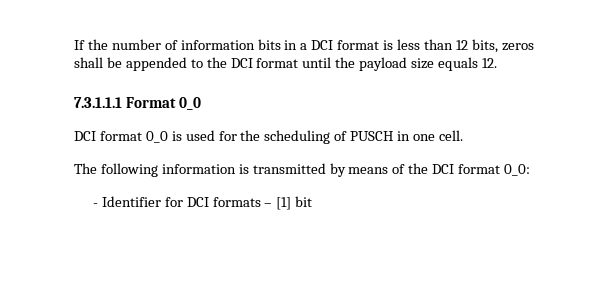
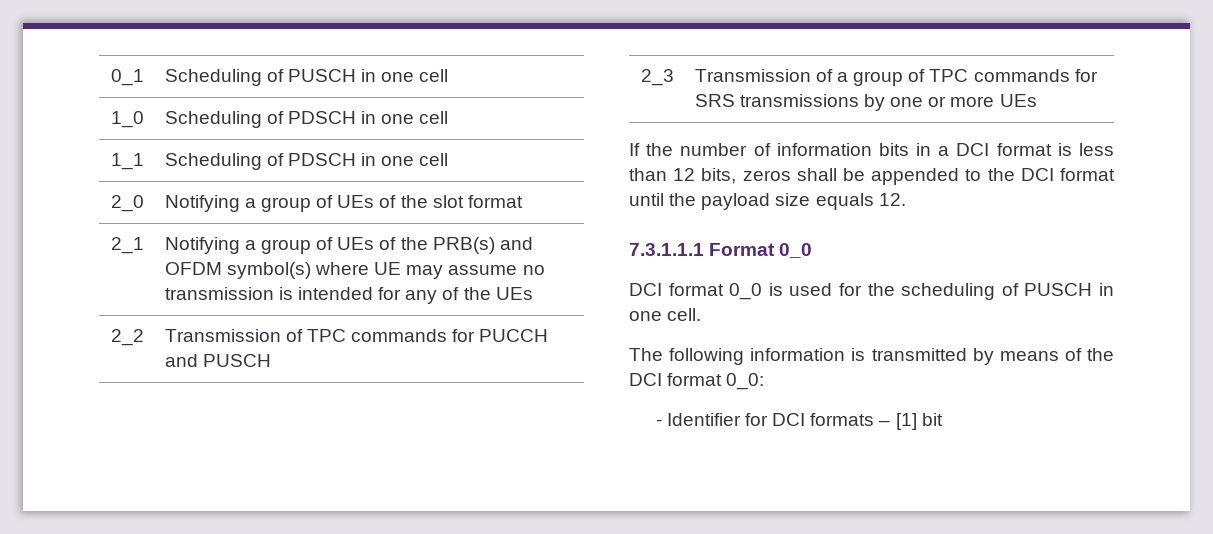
(74, 45) none -> [110,69,144,86] [164,69,449,86] [110,111,144,128] [164,111,449,128] [110,153,144,170] [164,153,449,170] [110,195,144,212] [164,195,523,212] [110,237,144,254] [164,237,533,254] [164,262,545,279] [164,287,533,304] [110,329,144,346] [164,329,549,342] [164,354,271,367] [640,69,674,86] [694,69,1098,86] [694,94,1037,111] 0_1 | Scheduling of PUSCH in one cell // 1_0 | Scheduling of PDSCH in one cell // 1_1 | Scheduling of PDSCH in one cell // 2_0 | Notifying a group of UEs of the slot format // 2_1 | Notifying a group of UEs of the PRB(s) and OFDM symbol(s) where UE may assume no transmission is intended for any of the UEs // 2_2 | Transmission of TPC commands for PUCCH and PUSCH // 2_3 | Transmission of a group of TPC commands for SRS transmissions by one or more UEs //

